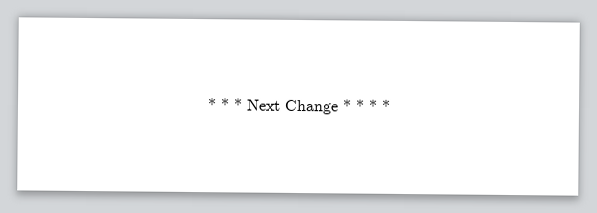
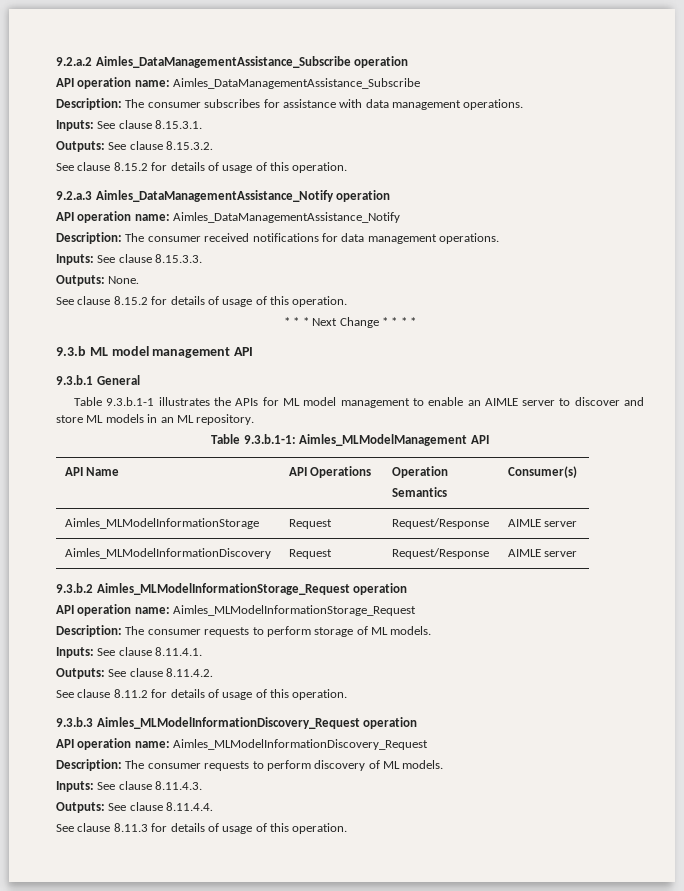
(206, 104) none -> [56,56,409,68] [56,77,421,89] [56,98,524,110] [56,120,203,131] [56,141,214,152] [56,162,348,173] [56,190,391,202] [56,211,401,223] [56,232,499,244] [56,254,203,265] [56,275,140,286] [56,296,348,307] 9.2.a.2 Aimles_DataManagementAssistance_Subscribe operation // API operation name: Aimles_DataManagementAssistance_Subscribe // Description: The consumer subscribes for assistance with data management operations. // Inputs: See clause 8.15.3.1. // Outputs: See clause 8.15.3.2. // See clause 8.15.2 for details of usage of this operation. // 9.2.a.3 Aimles_DataManagementAssistance_Notify operation // API operation name: Aimles_DataManagementAssistance_Notify // Description: The consumer received notifications for data management operations. // Inputs: See clause 8.15.3.3. // Outputs: None. // See clause 8.15.2 for details of usage of this operation. //
(391, 105) none -> [56,346,254,358] [56,375,140,385] [74,397,645,408] [56,414,255,425] [211,434,489,446] [64,467,120,476] [288,466,372,478] [391,466,448,478] [391,487,447,497] [507,466,577,478] [64,518,259,529] [288,519,332,529] [391,518,489,529] [507,519,578,527] [64,548,271,559] [288,549,332,559] [391,548,489,559] [507,549,578,557] [56,583,408,595] [56,604,417,616] [56,625,432,637] [56,647,203,658] [56,668,214,679] [56,689,348,700] [56,717,418,729] [56,738,429,750] [56,759,444,771] [56,781,203,792] [56,802,214,813] [56,823,348,834] // 9.3.b ML model management API // 9.3.b.1 General // Table 9.3.b.1-1 illustrates the APIs for ML model management to enable an AIMLE server to discover and store ML models in an ML repository. // Table 9.3.b.1-1: Aimles_MLModelManagement API // API Name | API Operations | Operation // Semantics | Consumer(s) // Aimles_MLModelInformationStorage | Request | Request/Response | AIMLE server // Aimles_MLModelInformationDiscovery | Request | Request/Response | AIMLE server // 9.3.b.2 Aimles_MLModelInformationStorage_Request operation // API operation name: Aimles_MLModelInformationStorage_Request // Description: The consumer requests to perform storage of ML models. // Inputs: See clause 8.11.4.1. // Outputs: See clause 8.11.4.2. // See clause 8.11.2 for details of usage of this operation. // 9.3.b.3 Aimles_MLModelInformationDiscovery_Request operation // API operation name: Aimles_MLModelInformationDiscovery_Request // Description: The consumer requests to perform discovery of ML models. // Inputs: See clause 8.11.4.3. // Outputs: See clause 8.11.4.4. // See clause 8.11.3 for details of usage of this operation.

